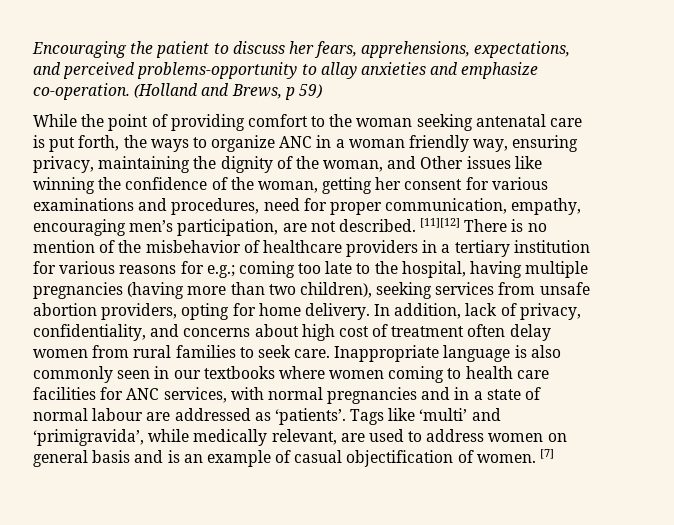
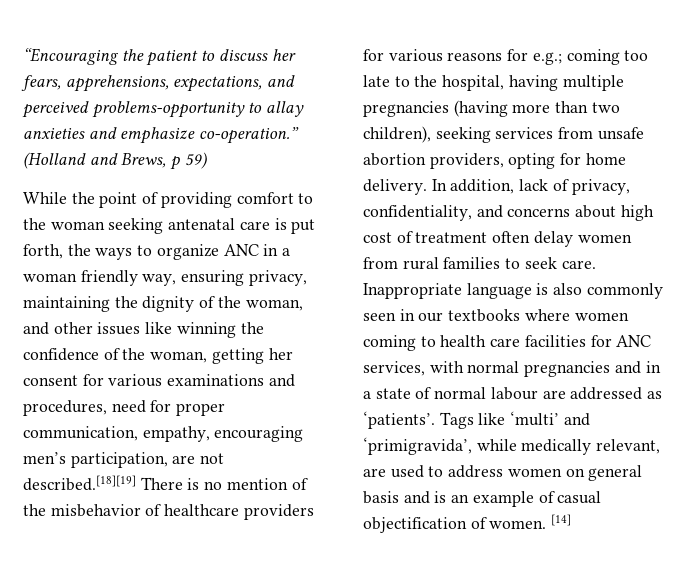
[32,41,127,58] Encouraging -> [23,48,119,65] “Encouraging
[33,83,130,100] co-operation. -> [199,127,300,144] co-operation.”
[420,156,464,169] Other -> [53,322,93,334] other
[338,218,461,232] described. [11][12] -> [23,475,136,491] described.[18][19]
[422,240,590,257] in a tertiary institution -> (314, 512) none
[540,449,555,459] [7] -> [551,514,572,526] [14]

